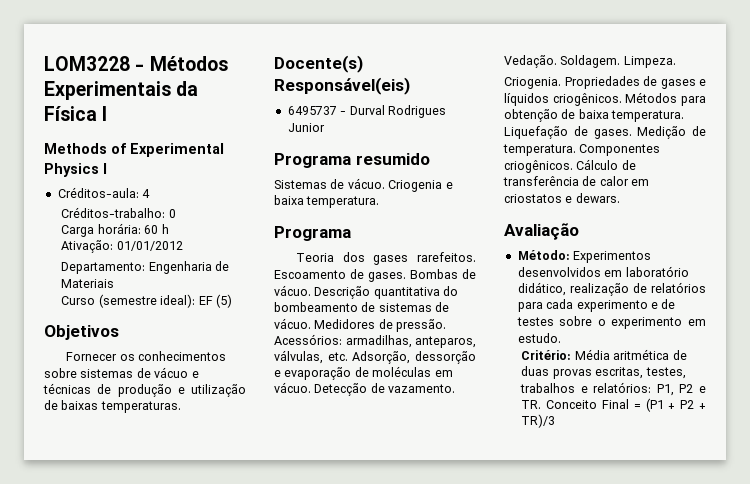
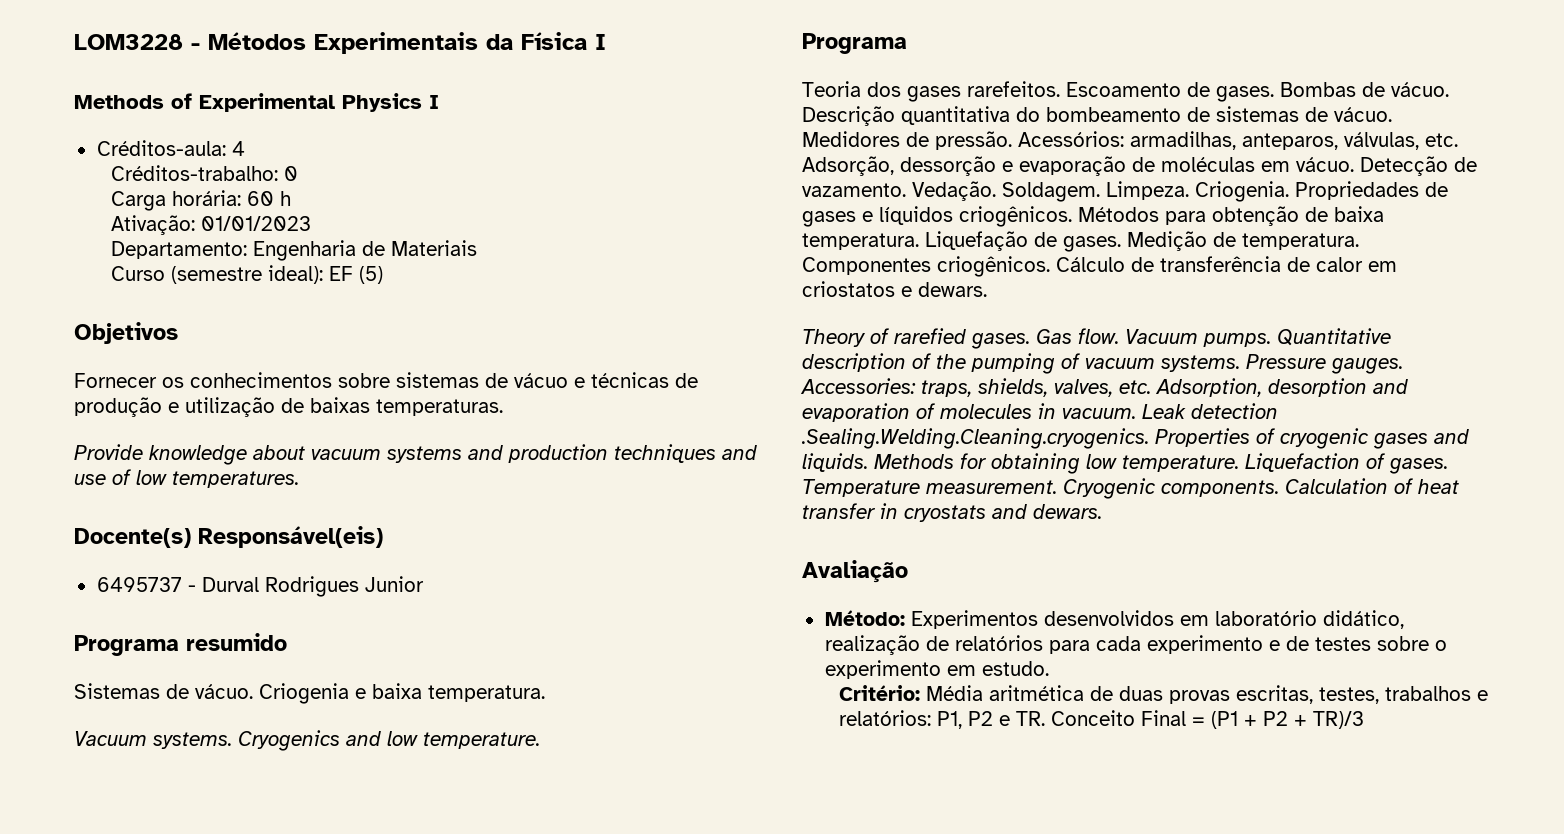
[116,241,183,251] 01/01/2012 -> [201,216,312,231] 01/01/2023
(181, 407) none -> [74,444,757,465] [74,469,299,488] // Provide knowledge about vacuum systems and production techniques and use of low temperatures.
(380, 202) none -> [74,730,540,751] // Vacuum systems. Cryogenics and low temperature.
(676, 62) // -> (1189, 190) none
(620, 198) none -> [802,328,1391,349] [802,353,1403,374] [800,378,1408,397] [802,403,1278,422] [801,428,1469,449] [802,453,1448,474] [802,478,1459,499] [802,503,1102,522] // Theory of rarefied gases. Gas flow. Vacuum pumps. Quantitative description of the pumping of vacuum systems. Pressure gauges. Accessories: traps, shields, valves, etc. Adsorption, desorption and evaporation of molecules in vacuum. Leak detection .Sealing.Welding.Cleaning.cryogenics. Properties of cryogenic gases and liquids. Methods for obtaining low temperature. Liquefaction of gases. Temperature measurement. Cryogenic components. Calculation of heat transfer in cryostats and dewars.

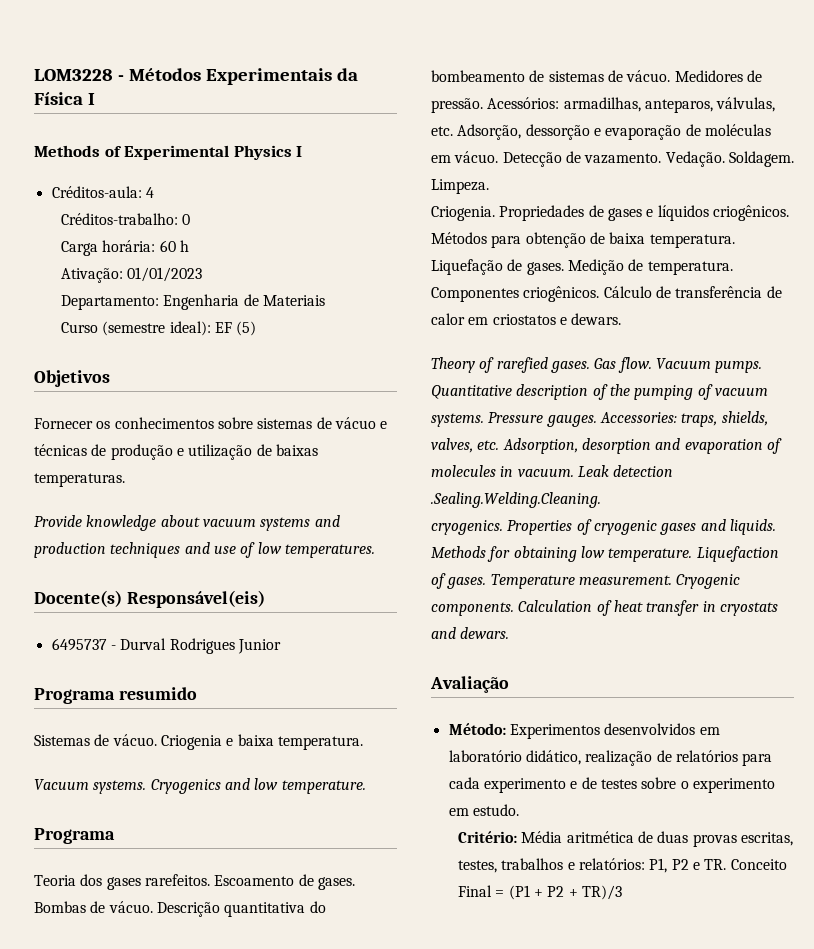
(1189, 190) none -> (489, 186) //
[801,428,1149,449] .Sealing.Welding.Cleaning.cryogenics. -> [431,492,601,508] [431,520,503,535] .Sealing.Welding.Cleaning. // cryogenics.

